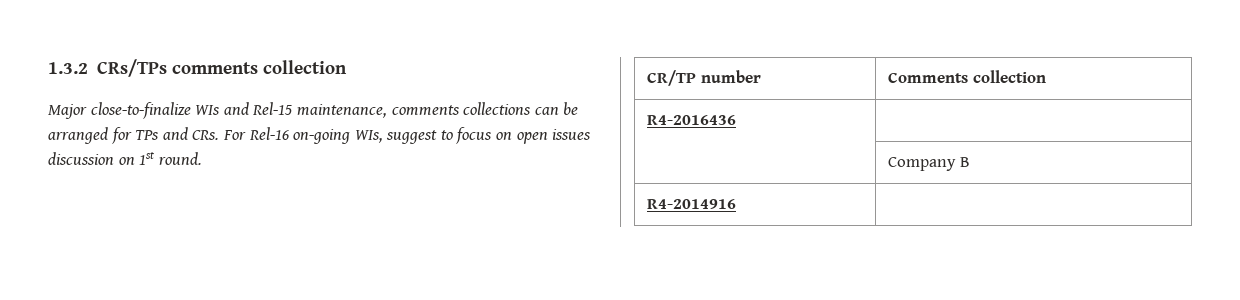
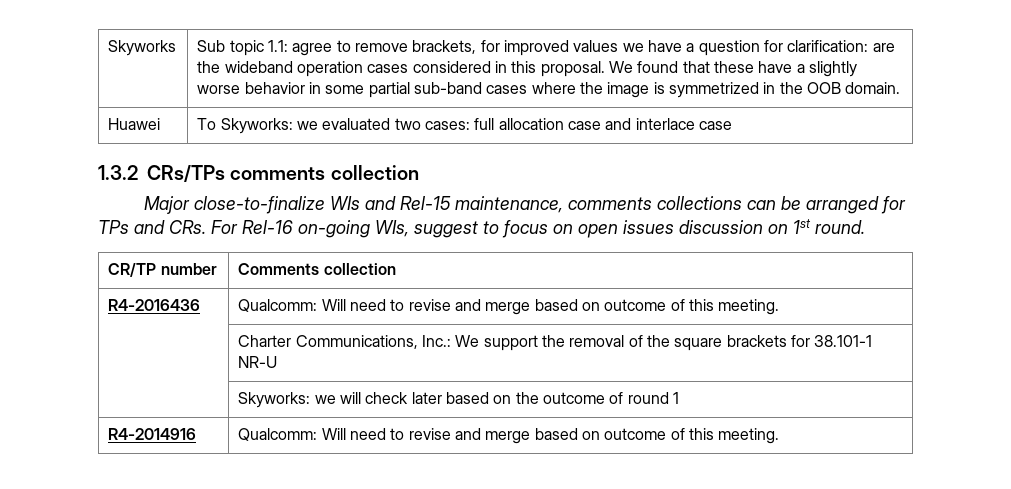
(48, 68) none -> [108,40,177,56] [197,40,895,56] [197,61,857,77] [197,82,901,98] [108,118,161,130] [197,118,732,134] Skyworks | Sub topic 1.1: agree to remove brackets, for improved values we have a question for clarification: are the wideband operation cases considered in this proposal. We found that these have a slightly worse behavior in some partial sub-band cases where the image is symmetrized in the OOB domain. // Huawei | To Skyworks: we evaluated two cases: full allocation case and interlace case //
[887,157,970,171] [646,199,736,209] // | Company B // R4-2014916 | -> [238,299,780,315] [238,335,873,351] [238,356,278,368] [238,392,679,408] [108,428,197,440] [238,428,780,444] Qualcomm: Will need to revise and merge based on outcome of this meeting. // | Charter Communications, Inc.: We support the removal of the square brackets for 38.101-1 NR-U // | Skyworks: we will check later based on the outcome of round 1 // R4-2014916 | Qualcomm: Will need to revise and merge based on outcome of this meeting.

